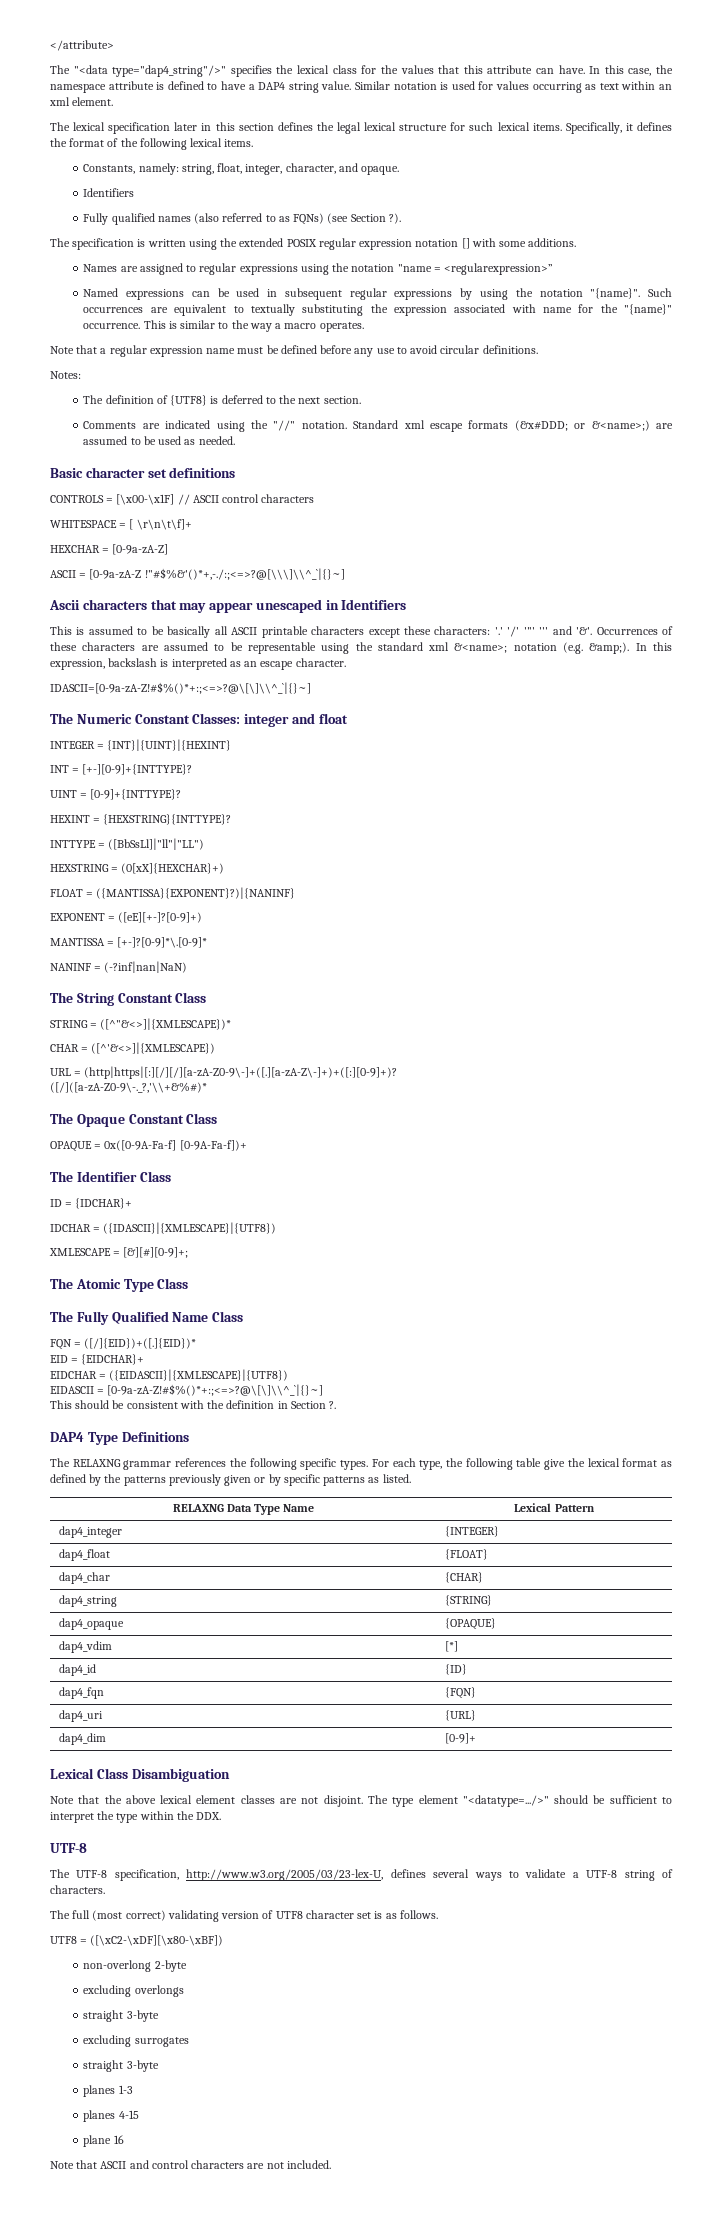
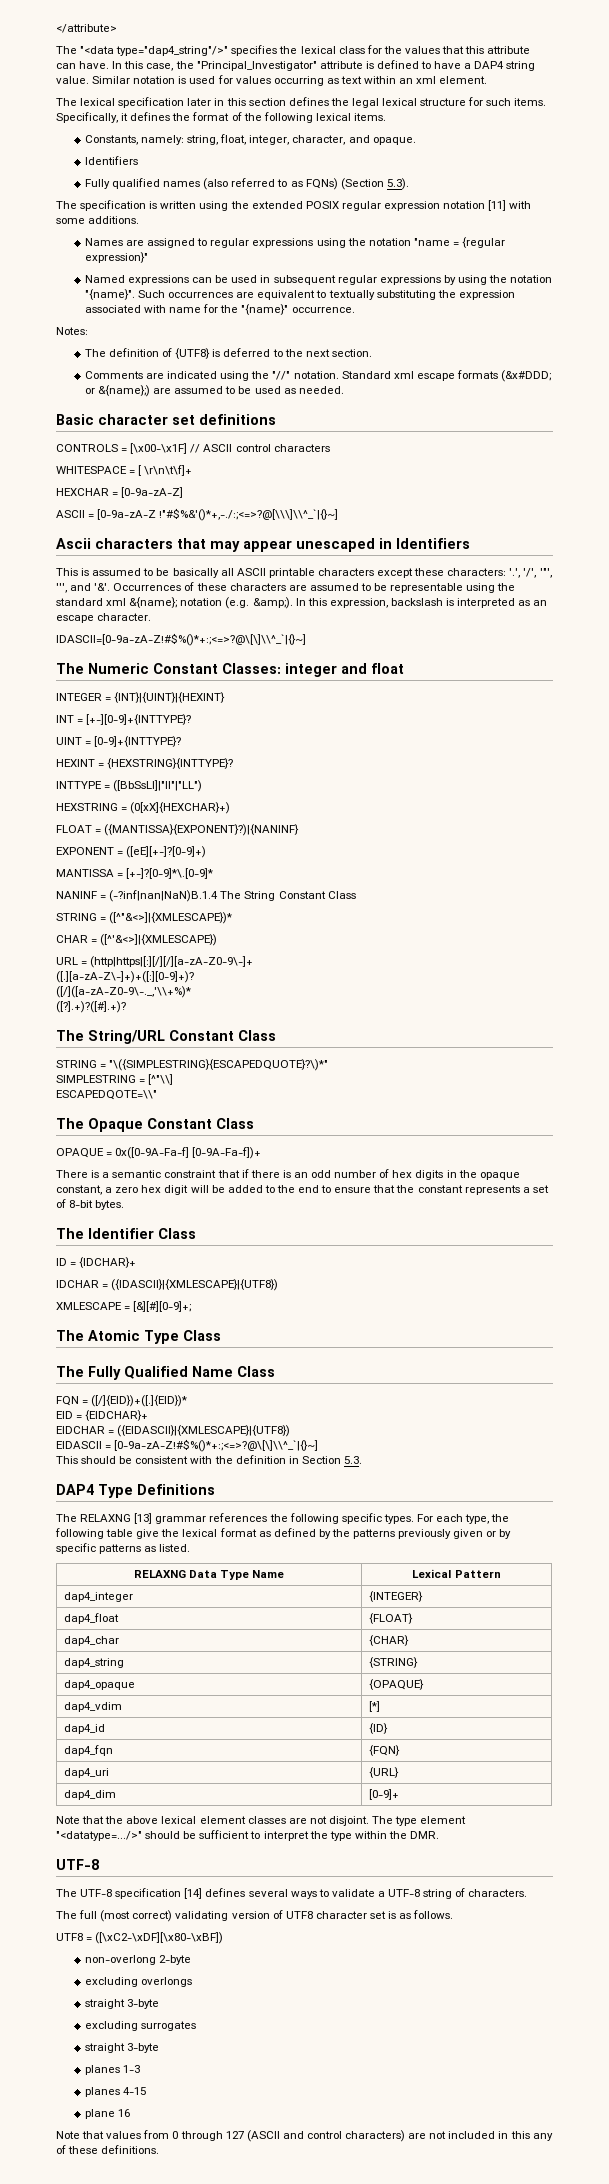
[50,84,106,93] namespace -> [196,61,317,71] "Principal_Investigator"
[497,122,530,131] lexical -> (512, 102) none
[327,213,401,224] (see Section ?). -> [340,178,409,190] (Section 5.3).
[461,238,470,249] [] -> [488,200,507,211] [11]
[444,263,554,275] <regularexpression>” -> [462,237,506,248] [84,252,148,263] {regular expression}"
[143,320,364,332] [50,345,538,357] This is similar to the way a macro operates. // Note that a regular expression name must be defined before any use to avoid circular definitions. -> (355, 310) none
[591,420,650,431] &<name>;) -> [98,385,151,397] &{name};)
[494,626,549,637] '.' '/' '"' ''' -> [509,568,552,578] [56,583,67,593] '.', '/', '"', ''',
[454,643,508,653] &<name>; -> [129,597,178,608] &{name};
[104,961,188,973] (-?inf|nan|NaN) // -> [109,890,219,902] (-?inf|nan|NaN)B.1.4
[84,1066,398,1079] [50,1082,207,1093] (http|https|[:][/][/][a-zA-Z0-9\-]+([.][a-zA-Z\-]+)+([:][0-9]+)? // ([/]([a-zA-Z0-9\-._?,'\\+&%#)* -> [90,956,254,968] [56,971,194,983] [56,986,191,998] [56,1001,126,1013] [56,1030,276,1044] [56,1059,329,1071] [56,1074,174,1085] [56,1090,157,1100] (http|https|[:][/][/][a-zA-Z0-9\-]+ // ([.][a-zA-Z\-]+)+([:][0-9]+)? // ([/]([a-zA-Z0-9\-._,'\\+%)* // ([?].+)?([#].+)? // The String/URL Constant Class // STRING = "\({SIMPLESTRING}{ESCAPEDQUOTE}?\)*" // SIMPLESTRING = [^"\\] // ESCAPEDQOTE=\\"
(247, 1145) none -> [56,1169,520,1180] [56,1185,549,1195] [56,1199,125,1210] // There is a semantic constraint that if there is an odd number of hex digits in the opaque constant, a zero hex digit will be added to the end to ensure that the constant represents a set of 8-bit bytes.
[329,1401,337,1409] ?. -> [343,1456,362,1464] 5.3.
(121, 1463) none -> [134,1513,153,1524] [13]
[50,1768,230,1782] // Lexical Class Disambiguation -> (399, 1794) none
[196,1812,222,1820] DDX. -> [410,1831,440,1839] DMR.
[114,1869,384,1881] specification, http://www.w3.org/2005/03/23-lex-U, -> [115,1888,203,1899] specification [14]
[100,2161,127,2169] ASCII -> [106,2130,280,2142] values from 0 through 127 (ASCII
[191,2160,331,2169] characters are not included. -> [345,2130,553,2142] [56,2145,160,2154] characters) are not included in this any of these definitions.

